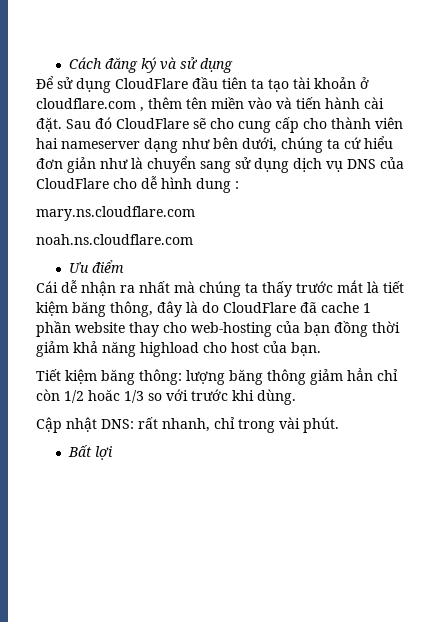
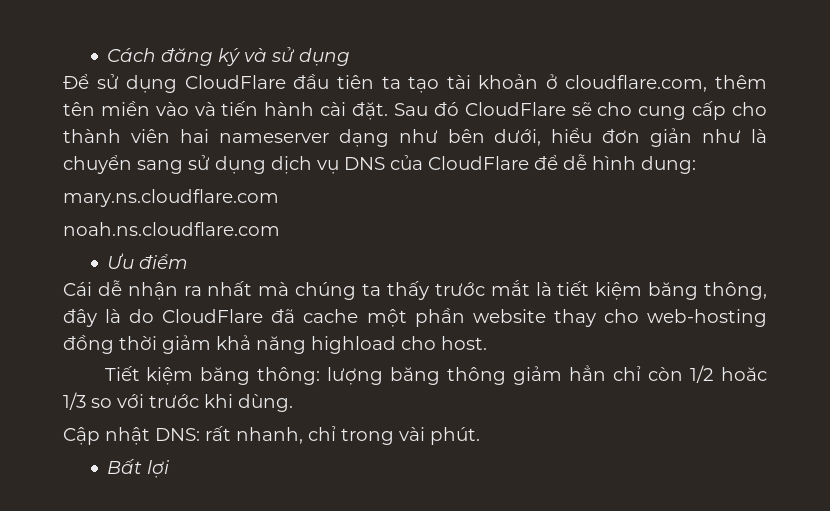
[36,98,144,112] cloudflare.com , -> [565,75,708,92] cloudflare.com,
[281,137,361,153] chúng ta cứ -> (542, 137) none
[113,178,137,189] cho -> [534,155,558,170] để
[196,178,239,193] dung : -> [641,156,696,174] dung:
[363,303,371,313] 1 -> [366,309,407,327] một
[276,321,330,336] của bạn -> (767, 318) none
[231,341,321,356] host của bạn. -> [441,336,487,350] host.

